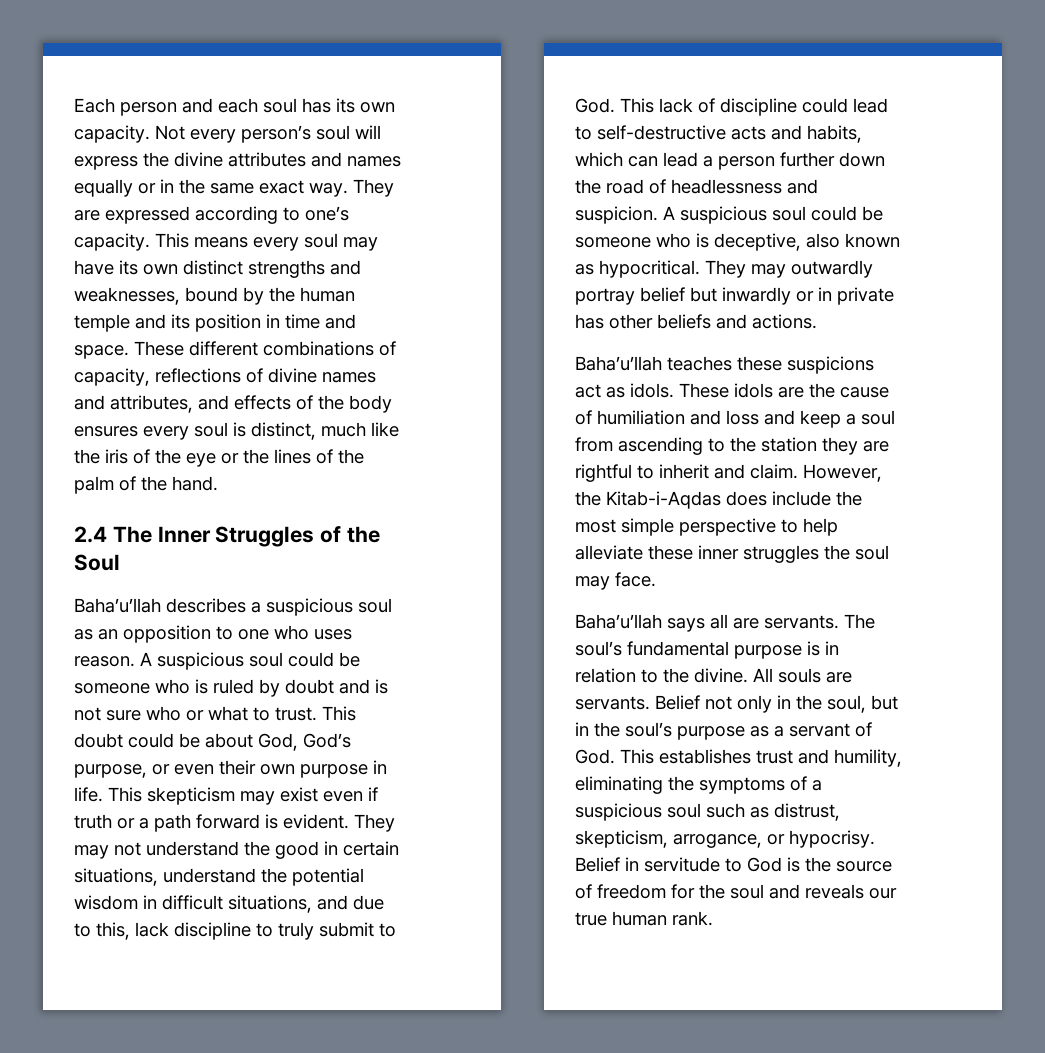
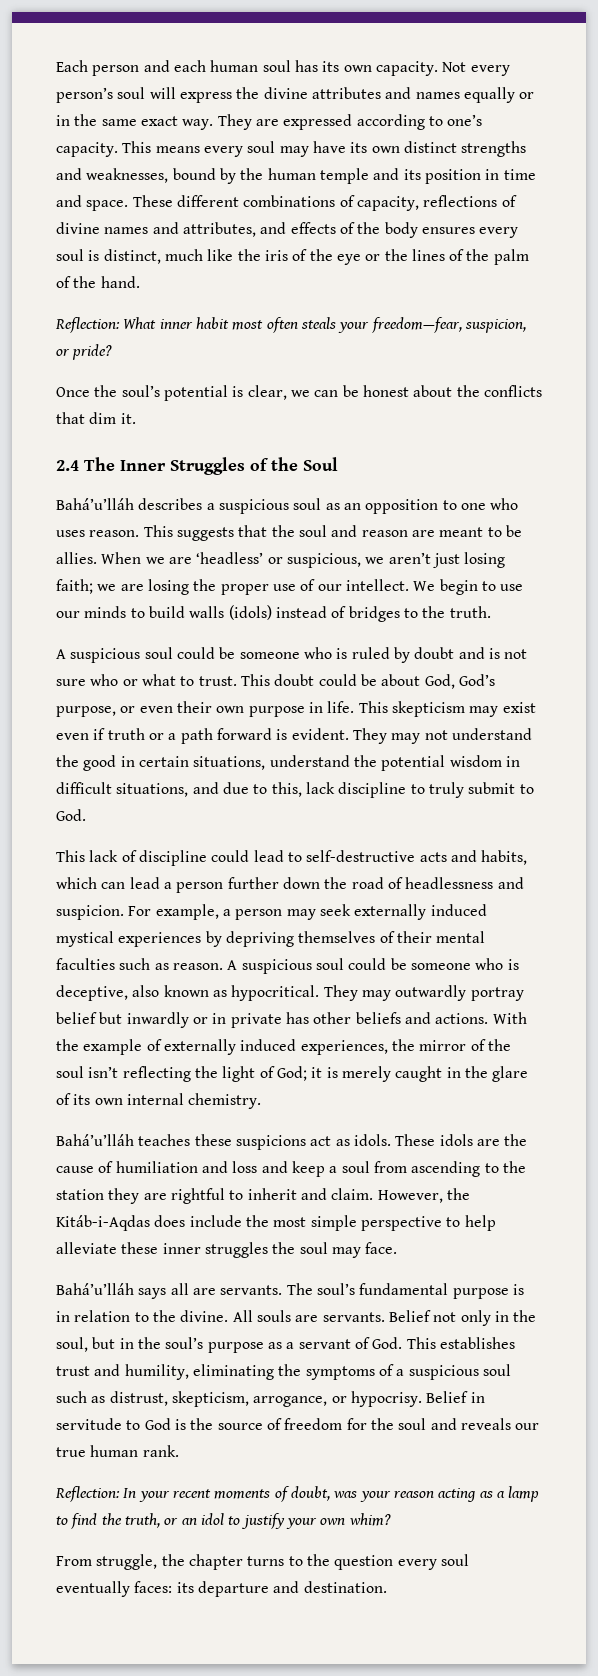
(258, 105) none -> [210,60,259,72] human
(218, 483) none -> [55,317,526,333] [56,344,113,360] [56,385,542,401] [56,412,136,424] // Reflection: What inner habit most often steals your freedom—fear, suspicion, or pride? // Once the soul’s potential is clear, we can be honest about the conflicts that dim it.
[74,598,161,613] Baha’u’llah -> [56,498,134,510] Bahá’u’lláh
(135, 661) none -> [143,525,522,541] [56,552,506,568] [56,579,524,595] [56,605,491,622] This suggests that the soul and reason are meant to be allies. When we are ‘headless’ or suspicious, we aren’t just losing faith; we are losing the proper use of our intellect. We begin to use our minds to build walls (idols) instead of bridges to the truth. //
(615, 105) none -> (86, 815) //
(658, 215) none -> [128,904,487,920] [56,931,486,947] [56,958,223,970] For example, a person may seek externally induced mystical experiences by depriving themselves of their mental faculties such as reason.
[575,356,662,371] // Baha’u’llah -> [492,1012,527,1024] [56,1039,511,1055] [56,1066,529,1082] [56,1093,262,1109] [56,1134,134,1146] With the example of externally induced experiences, the mirror of the soul isn’t reflecting the light of God; it is merely caught in the glare of its own internal chemistry. // Bahá’u’lláh
[606,491,721,509] Kitab-i-Aqdas -> [56,1215,150,1231] Kitáb-i-Aqdas
[575,614,662,629] Baha’u’llah -> [56,1283,134,1295] Bahá’u’lláh
(713, 918) none -> [55,1486,540,1502] [56,1513,391,1529] [56,1554,469,1570] [56,1581,387,1597] // Reflection: In your recent moments of doubt, was your reason acting as a lamp to find the truth, or an idol to justify your own whim? // From struggle, the chapter turns to the question every soul eventually faces: its departure and destination.

